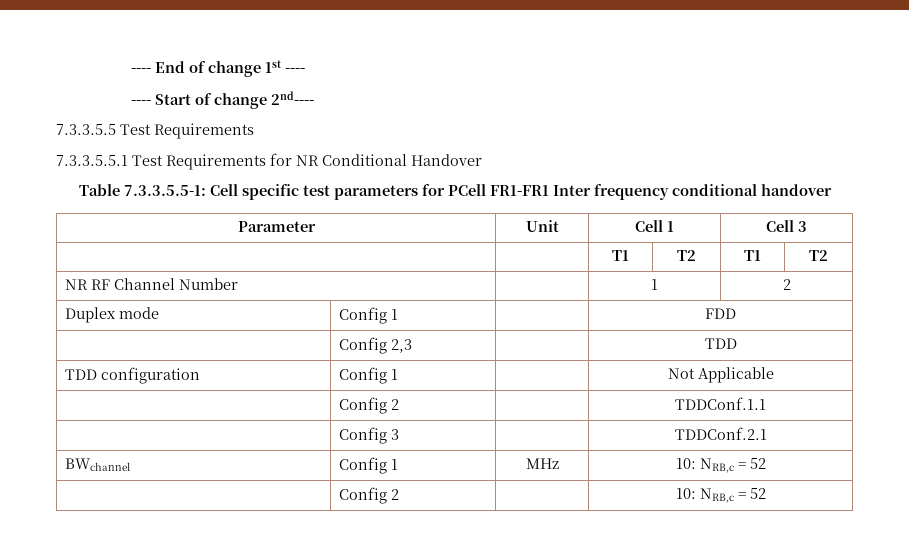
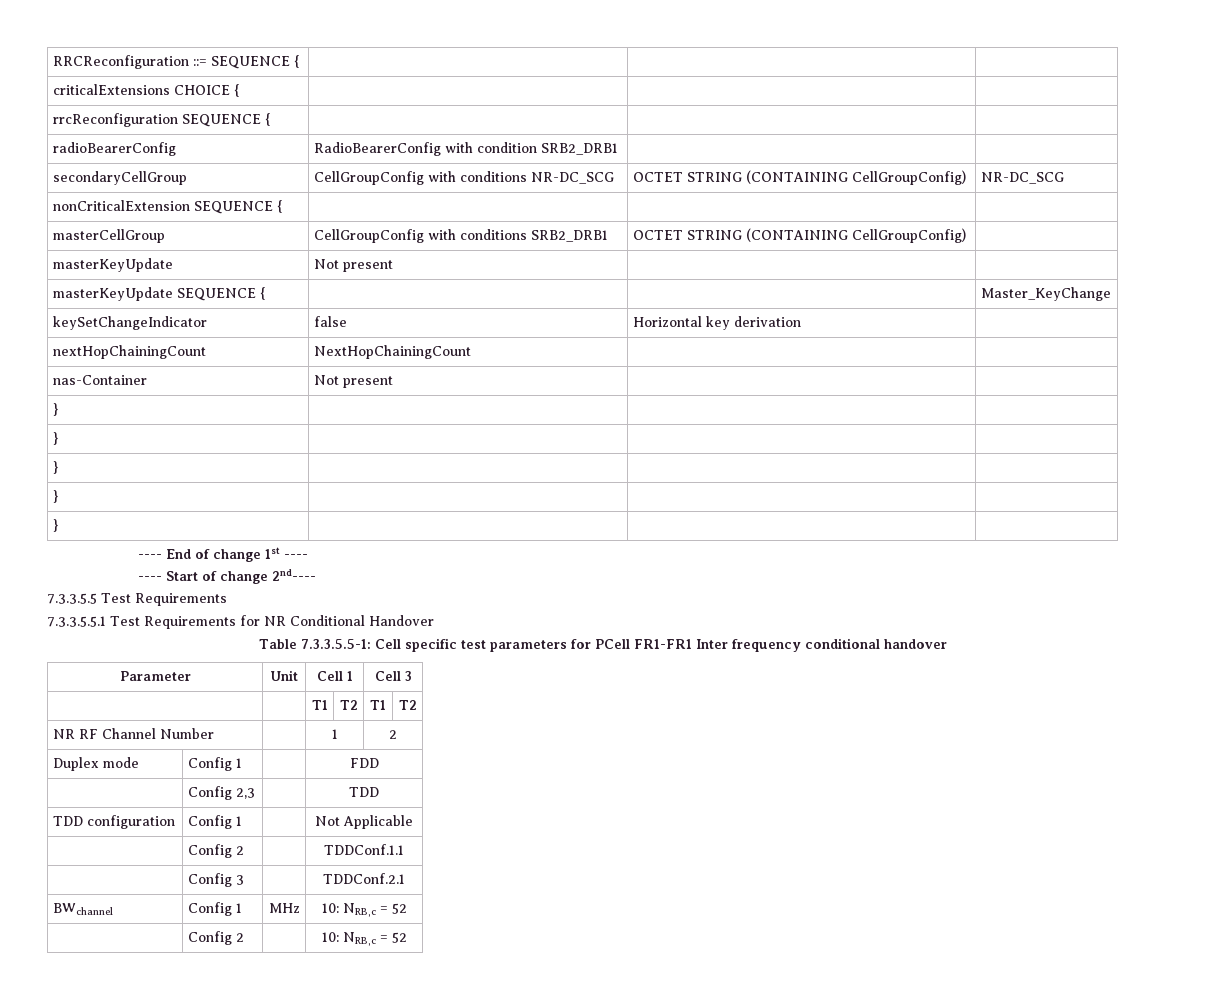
(131, 70) none -> [52,55,300,69] [52,84,240,97] [52,113,271,127] [52,142,176,156] [313,142,618,156] [52,171,187,185] [313,171,614,185] [632,170,966,185] [980,172,1064,184] [52,200,283,214] [52,229,165,243] [313,229,608,243] [632,228,966,243] [52,258,173,272] [313,259,393,272] [52,287,266,301] [980,287,1111,301] [52,316,207,330] [313,316,347,327] [632,316,801,330] [52,345,206,359] [313,345,471,359] [52,375,147,385] [313,375,393,388] [52,403,58,416] [52,432,58,445] [52,461,58,474] [52,490,58,503] [52,519,58,532] RRCReconfiguration ::= SEQUENCE { | | | // criticalExtensions CHOICE { | | | // rrcReconfiguration SEQUENCE { | | | // radioBearerConfig | RadioBearerConfig with condition SRB2_DRB1 | | // secondaryCellGroup | CellGroupConfig with conditions NR-DC_SCG | OCTET STRING (CONTAINING CellGroupConfig) | NR-DC_SCG // nonCriticalExtension SEQUENCE { | | | // masterCellGroup | CellGroupConfig with conditions SRB2_DRB1 | OCTET STRING (CONTAINING CellGroupConfig) | // masterKeyUpdate | Not present | | // masterKeyUpdate SEQUENCE { | | | Master_KeyChange // keySetChangeIndicator | false | Horizontal key derivation | // nextHopChainingCount | NextHopChainingCount | | // nas-Container | Not present | | // } | | | // } | | | // } | | | // } | | | // } | | | //

